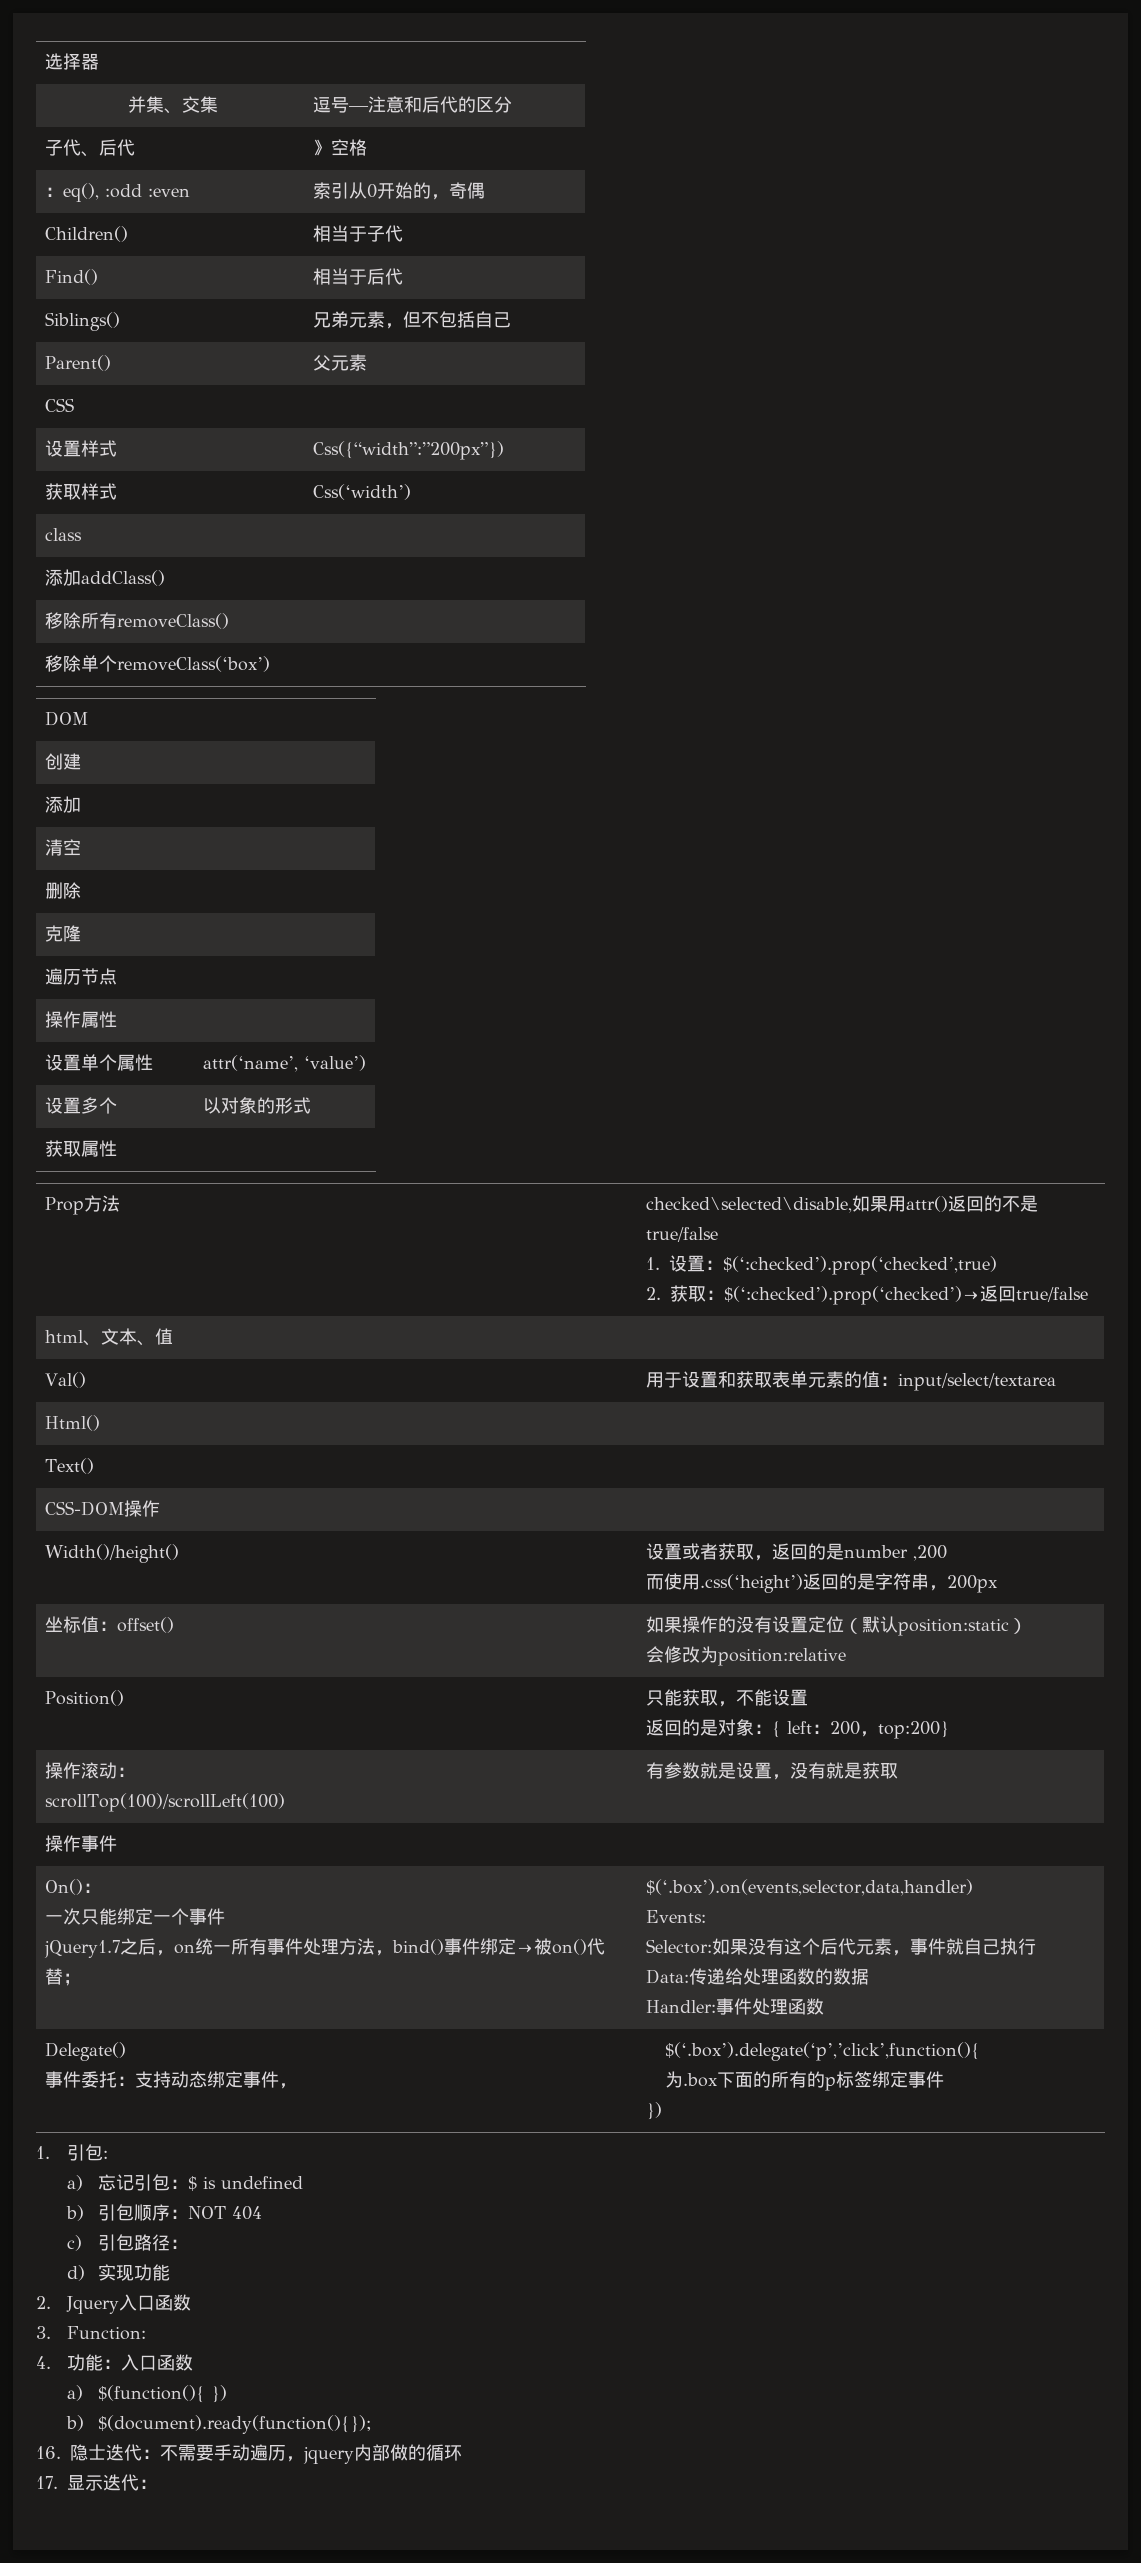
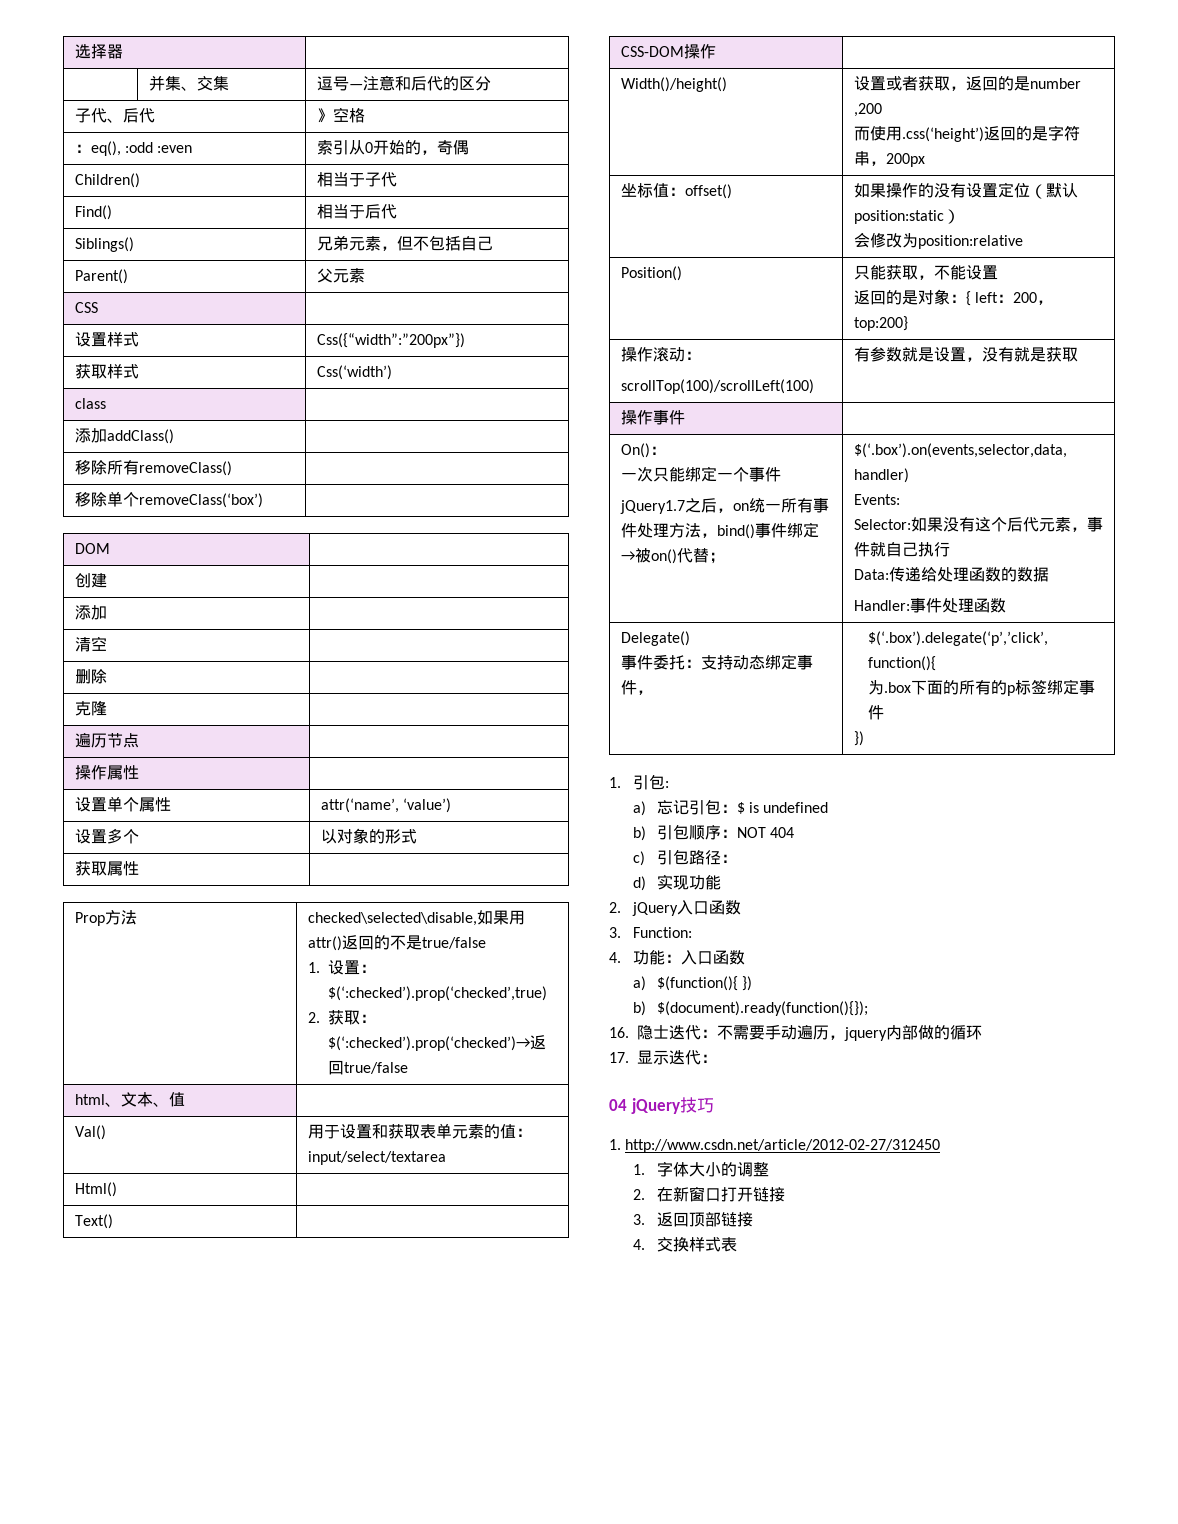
[66,2296,120,2314] Jquery -> [631,902,678,916] jQuery
(158, 2484) none -> [609,1097,714,1114] [609,1139,941,1153] [632,1161,769,1177] [632,1186,785,1202] [632,1212,753,1227] [632,1237,737,1252] // 04 jQuery技巧 // 1. http://www.csdn.net/article/2012-02-27/312450 // 1.字体大小的调整 // 2.在新窗口打开链接 // 3.返回顶部链接 // 4.交换样式表

